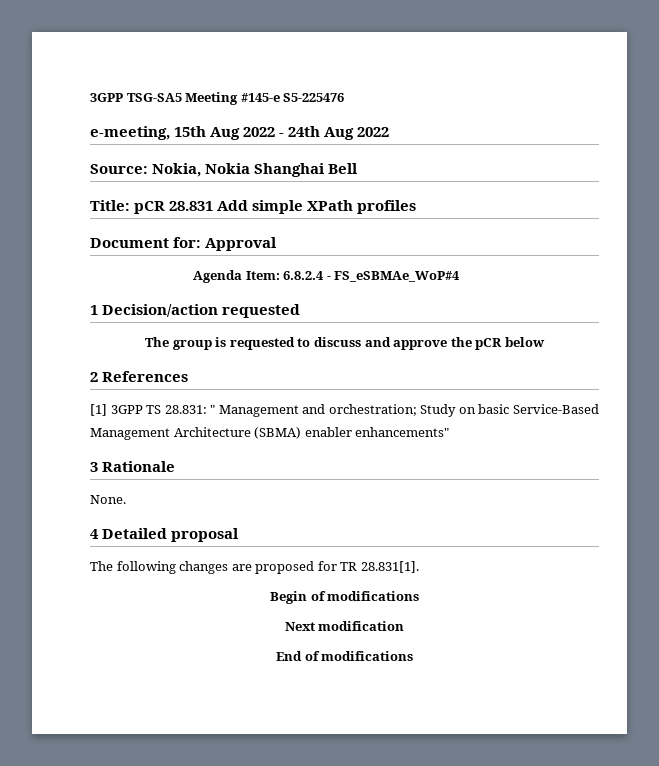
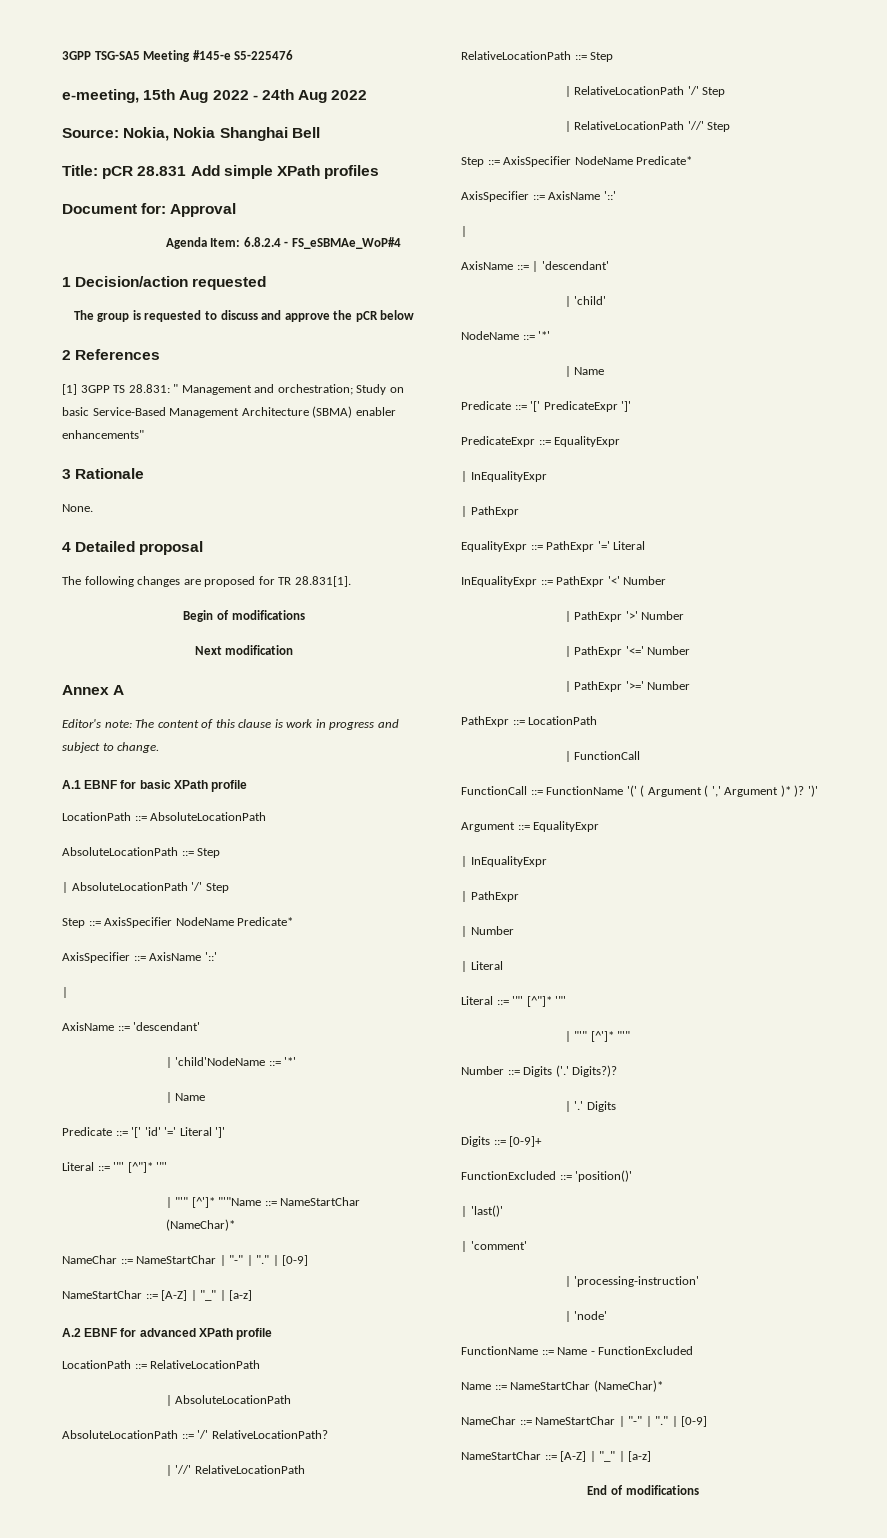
(405, 626) none -> [62,685,125,695] [62,719,399,730] [62,742,160,753] [62,780,248,792] [62,812,267,821] [62,847,221,858] [62,882,229,893] [62,917,294,928] [62,952,217,963] [62,987,68,998] [62,1022,201,1031] [165,1057,297,1068] [165,1092,206,1103] [62,1127,226,1138] [62,1162,168,1173] [165,1197,361,1208] [165,1219,235,1231] [62,1255,309,1266] [62,1290,253,1301] [62,1328,273,1340] [62,1360,261,1369] [165,1395,292,1406] [62,1430,328,1439] [165,1465,305,1476] [461,51,614,62] [564,86,726,97] [564,121,731,132] [461,156,693,167] [461,191,616,202] [461,226,467,237] [461,261,609,272] [564,296,607,307] [461,331,551,340] [564,366,605,377] [461,401,632,412] [461,436,621,447] [461,471,547,482] [461,506,519,517] [461,541,646,552] [461,576,667,587] [564,611,685,622] [564,646,691,657] [564,681,691,692] [461,716,598,727] [564,751,641,762] [461,785,818,797] [461,821,600,832] [461,856,547,867] [461,891,519,902] [461,926,514,937] [461,961,503,972] [461,996,567,1007] [564,1031,631,1042] [461,1065,618,1077] [564,1101,616,1112] [461,1136,543,1147] [461,1170,633,1182] [461,1205,503,1217] [461,1241,527,1252] [564,1276,700,1287] [564,1311,608,1322] [461,1346,694,1355] [461,1380,663,1392] [461,1416,708,1427] [461,1451,652,1462] // Annex A // Editor's note: The content of this clause is work in progress and subject to change. // A.1 EBNF for basic XPath profile // LocationPath ::= AbsoluteLocationPath // AbsoluteLocationPath ::= Step // | AbsoluteLocationPath '/' Step // Step ::= AxisSpecifier NodeName Predicate* // AxisSpecifier ::= AxisName '::' // | // AxisName ::= 'descendant' // | 'child'NodeName ::= '*' // | Name // Predicate ::= '[' 'id' '=' Literal ']' // Literal ::= '"' [^"]* '"' // | "'" [^']* "'"Name ::= NameStartChar (NameChar)* // NameChar ::= NameStartChar | "-" | "." | [0-9] // NameStartChar ::= [A-Z] | "_" | [a-z] // A.2 EBNF for advanced XPath profile // LocationPath ::= RelativeLocationPath // | AbsoluteLocationPath // AbsoluteLocationPath ::= '/' RelativeLocationPath? // | '//' RelativeLocationPath // RelativeLocationPath ::= Step // | RelativeLocationPath '/' Step // | RelativeLocationPath '//' Step // Step ::= AxisSpecifier NodeName Predicate* // AxisSpecifier ::= AxisName '::' // | // AxisName ::= | 'descendant' // | 'child' // NodeName ::= '*' // | Name // Predicate ::= '[' PredicateExpr ']' // PredicateExpr ::= EqualityExpr // | InEqualityExpr // | PathExpr // EqualityExpr ::= PathExpr '=' Literal // InEqualityExpr ::= PathExpr '<' Number // | PathExpr '>' Number // | PathExpr '<=' Number // | PathExpr '>=' Number // PathExpr ::= LocationPath // | FunctionCall // FunctionCall ::= FunctionName '(' ( Argument ( ',' Argument )* )? ')' // Argument ::= EqualityExpr // | InEqualityExpr // | PathExpr // | Number // | Literal // Literal ::= '"' [^"]* '"' // | "'" [^']* "'" // Number ::= Digits ('.' Digits?)? // | '.' Digits // Digits ::= [0-9]+ // FunctionExcluded ::= 'position()' // | 'last()' // | 'comment' // | 'processing-instruction' // | 'node' // FunctionName ::= Name - FunctionExcluded // Name ::= NameStartChar (NameChar)* // NameChar ::= NameStartChar | "-" | "." | [0-9] // NameStartChar ::= [A-Z] | "_" | [a-z]

